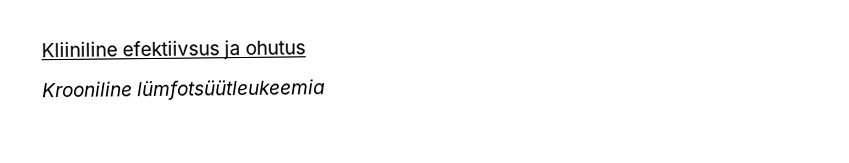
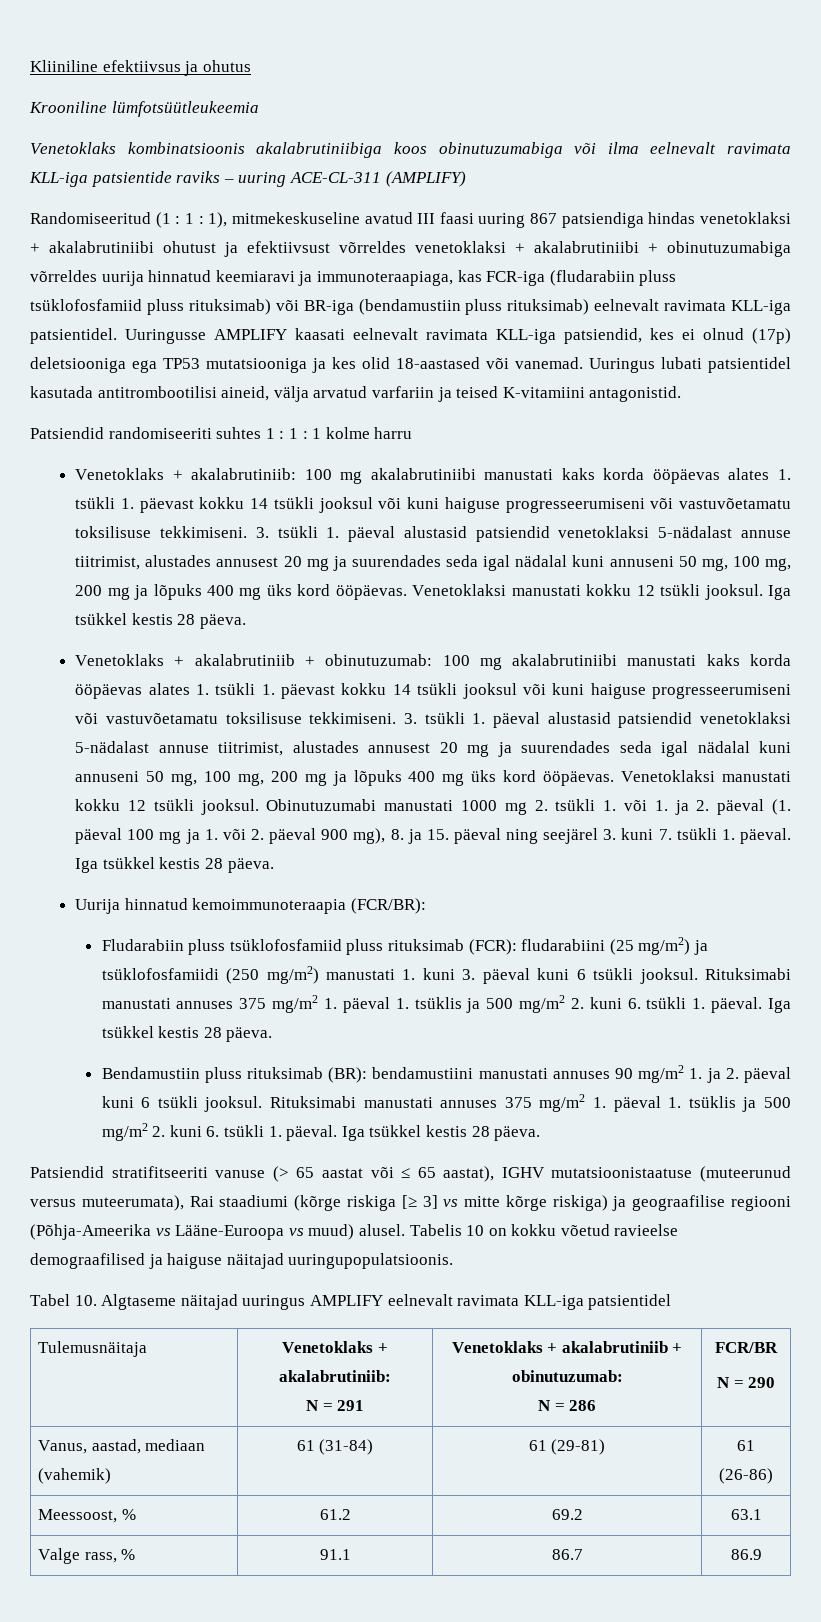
(327, 90) none -> [30,142,791,158] [29,171,466,187] [30,212,791,228] [30,241,791,257] [30,270,677,286] [30,299,791,315] [30,328,791,344] [30,357,791,373] [30,386,682,402] [30,427,413,439] [75,468,791,484] [75,497,791,513] [75,526,791,542] [75,555,792,571] [75,584,791,600] [75,613,246,629] [75,654,791,670] [75,683,791,699] [75,712,791,728] [75,741,791,757] [75,770,791,786] [75,799,791,815] [75,828,792,844] [75,857,274,873] [75,898,426,914] [101,937,708,955] [101,966,791,984] [101,995,791,1013] [101,1026,273,1042] [101,1065,791,1083] [101,1094,791,1112] [101,1123,541,1141] [30,1166,791,1182] [30,1195,792,1211] [30,1224,679,1240] [30,1253,454,1269] [30,1294,672,1310] [38,1341,148,1357] [282,1341,388,1353] [279,1370,391,1382] [305,1400,365,1411] [451,1341,683,1353] [511,1370,623,1382] [537,1400,597,1411] [715,1342,778,1353] [716,1377,776,1388] [38,1439,206,1454] [38,1468,112,1484] [296,1439,374,1455] [528,1439,606,1455] [737,1440,755,1451] [719,1468,773,1484] [38,1509,136,1523] [319,1509,351,1520] [551,1509,583,1520] [730,1509,762,1520] [38,1548,136,1564] [319,1549,351,1560] [551,1549,583,1560] [730,1549,762,1560] // Venetoklaks kombinatsioonis akalabrutiniibiga koos obinutuzumabiga või ilma eelnevalt ravimata KLL-iga patsientide raviks – uuring ACE-CL-311 (AMPLIFY) // Randomiseeritud (1 : 1 : 1), mitmekeskuseline avatud III faasi uuring 867 patsiendiga hindas venetoklaksi + akalabrutiniibi ohutust ja efektiivsust võrreldes venetoklaksi + akalabrutiniibi + obinutuzumabiga võrreldes uurija hinnatud keemiaravi ja immunoteraapiaga, kas FCR-iga (fludarabiin pluss tsüklofosfamiid pluss rituksimab) või BR-iga (bendamustiin pluss rituksimab) eelnevalt ravimata KLL-iga patsientidel. Uuringusse AMPLIFY kaasati eelnevalt ravimata KLL-iga patsiendid, kes ei olnud (17p) deletsiooniga ega TP53 mutatsiooniga ja kes olid 18-aastased või vanemad. Uuringus lubati patsientidel kasutada antitrombootilisi aineid, välja arvatud varfariin ja teised K-vitamiini antagonistid. // Patsiendid randomiseeriti suhtes 1 : 1 : 1 kolme harru // Venetoklaks + akalabrutiniib: 100 mg akalabrutiniibi manustati kaks korda ööpäevas alates 1. tsükli 1. päevast kokku 14 tsükli jooksul või kuni haiguse progresseerumiseni või vastuvõetamatu toksilisuse tekkimiseni. 3. tsükli 1. päeval alustasid patsiendid venetoklaksi 5-nädalast annuse tiitrimist, alustades annusest 20 mg ja suurendades seda igal nädalal kuni annuseni 50 mg, 100 mg, 200 mg ja lõpuks 400 mg üks kord ööpäevas. Venetoklaksi manustati kokku 12 tsükli jooksul. Iga tsükkel kestis 28 päeva. // Venetoklaks + akalabrutiniib + obinutuzumab: 100 mg akalabrutiniibi manustati kaks korda ööpäevas alates 1. tsükli 1. päevast kokku 14 tsükli jooksul või kuni haiguse progresseerumiseni või vastuvõetamatu toksilisuse tekkimiseni. 3. tsükli 1. päeval alustasid patsiendid venetoklaksi 5-nädalast annuse tiitrimist, alustades annusest 20 mg ja suurendades seda igal nädalal kuni annuseni 50 mg, 100 mg, 200 mg ja lõpuks 400 mg üks kord ööpäevas. Venetoklaksi manustati kokku 12 tsükli jooksul. Obinutuzumabi manustati 1000 mg 2. tsükli 1. või 1. ja 2. päeval (1. päeval 100 mg ja 1. või 2. päeval 900 mg), 8. ja 15. päeval ning seejärel 3. kuni 7. tsükli 1. päeval. Iga tsükkel kestis 28 päeva. // Uurija hinnatud kemoimmunoteraapia (FCR/BR): // Fludarabiin pluss tsüklofosfamiid pluss rituksimab (FCR): fludarabiini (25 mg/m2) ja tsüklofosfamiidi (250 mg/m2) manustati 1. kuni 3. päeval kuni 6 tsükli jooksul. Rituksimabi manustati annuses 375 mg/m2 1. päeval 1. tsüklis ja 500 mg/m2 2. kuni 6. tsükli 1. päeval. Iga tsükkel kestis 28 päeva. // Bendamustiin pluss rituksimab (BR): bendamustiini manustati annuses 90 mg/m2 1. ja 2. päeval kuni 6 tsükli jooksul. Rituksimabi manustati annuses 375 mg/m2 1. päeval 1. tsüklis ja 500 mg/m2 2. kuni 6. tsükli 1. päeval. Iga tsükkel kestis 28 päeva. // Patsiendid stratifitseeriti vanuse (> 65 aastat või ≤ 65 aastat), IGHV mutatsioonistaatuse (muteerunud versus muteerumata), Rai staadiumi (kõrge riskiga [≥ 3] vs mitte kõrge riskiga) ja geograafilise regiooni (Põhja-Ameerika vs Lääne-Euroopa vs muud) alusel. Tabelis 10 on kokku võetud ravieelse demograafilised ja haiguse näitajad uuringupopulatsioonis. // Tabel 10. Algtaseme näitajad uuringus AMPLIFY eelnevalt ravimata KLL-iga patsientidel // Tulemusnäitaja | Venetoklaks + akalabrutiniib: // N = 291 | Venetoklaks + akalabrutiniib + obinutuzumab: // N = 286 | FCR/BR // N = 290 // Vanus, aastad, mediaan (vahemik) | 61 (31-84) | 61 (29-81) | 61 (26-86) // Meessoost, % | 61.2 | 69.2 | 63.1 // Valge rass, % | 91.1 | 86.7 | 86.9

